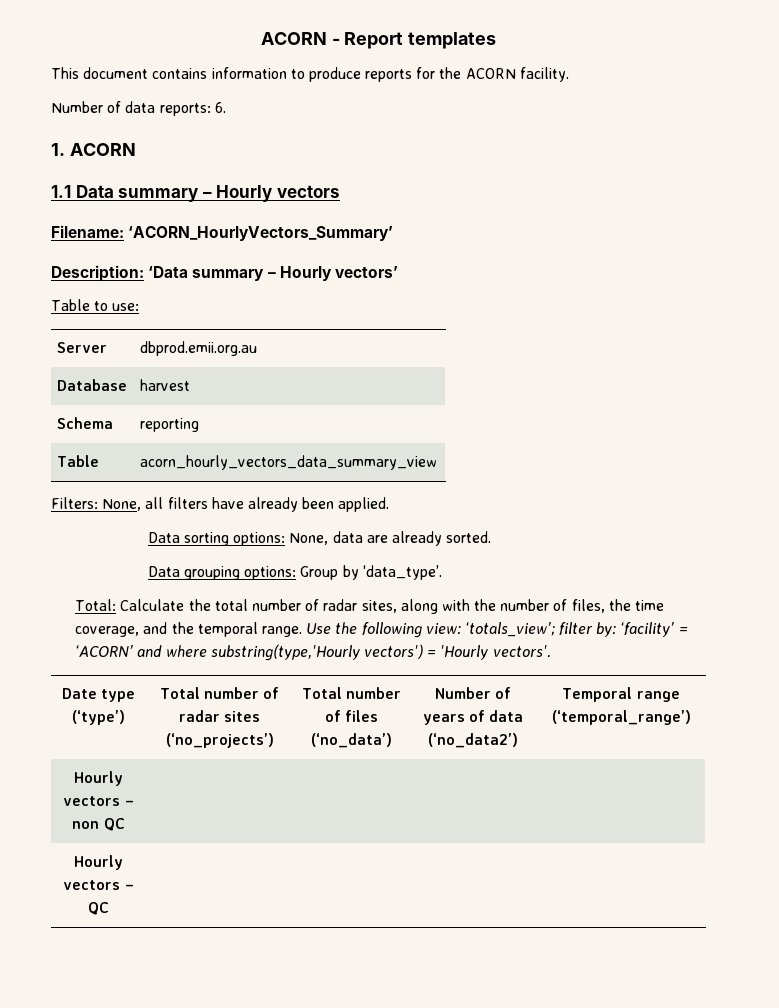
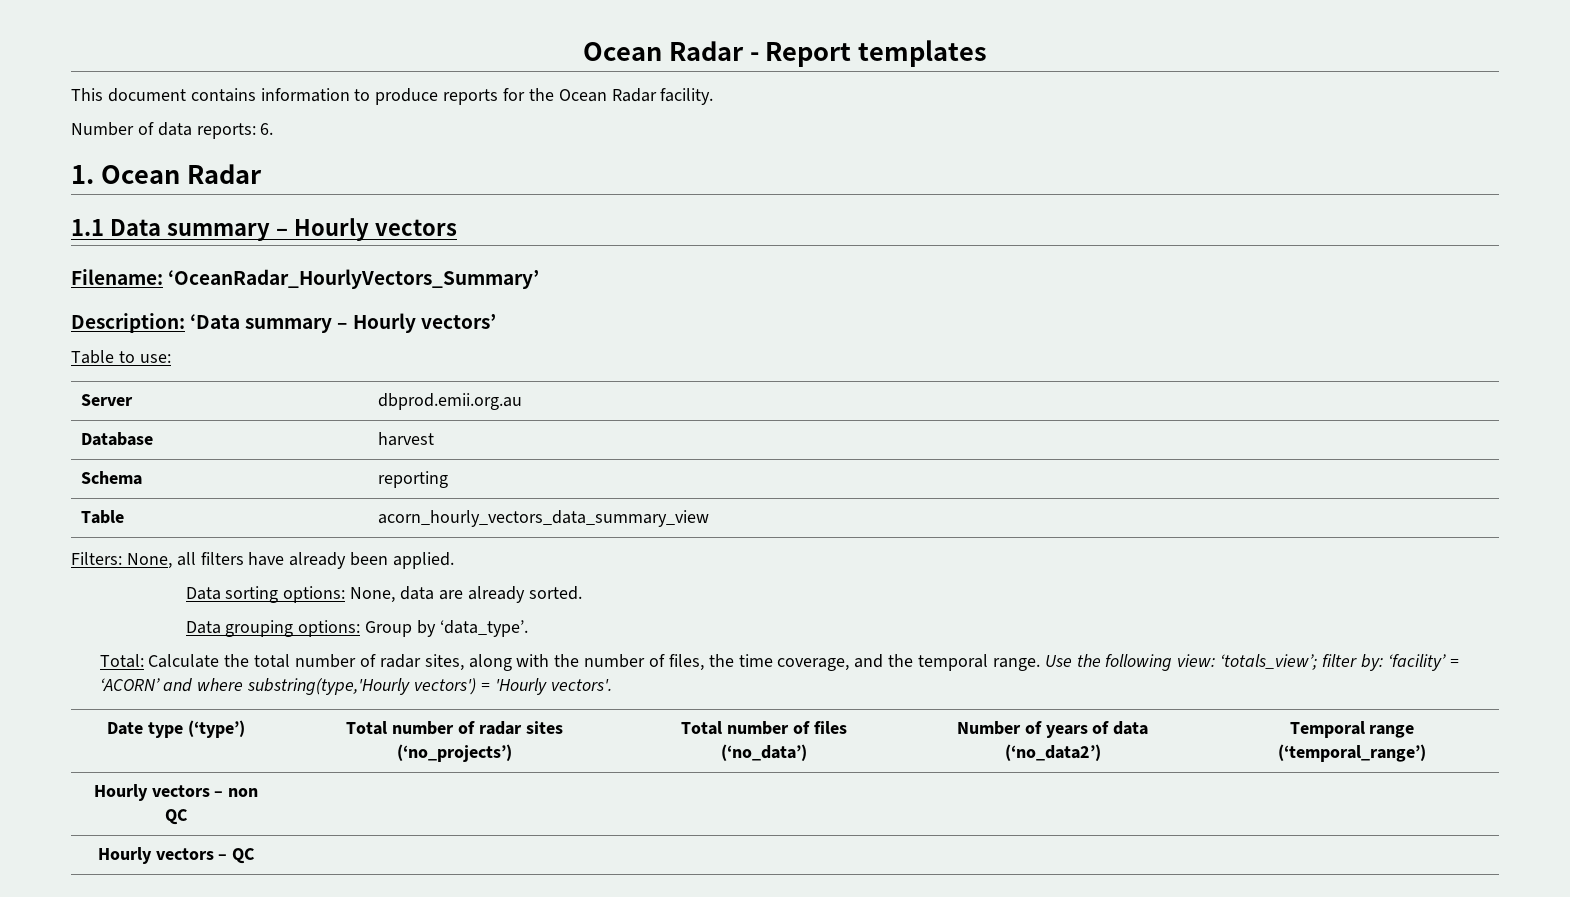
[260,32,327,45] ACORN -> [582,41,744,61] Ocean Radar
[465,68,516,79] ACORN -> [558,88,657,102] Ocean Radar
[69,143,136,156] ACORN -> [100,164,262,184] Ocean Radar
[128,226,394,241] ‘ACORN_HourlyVectors_Summary’ -> [168,269,540,289] ‘OceanRadar_HourlyVectors_Summary’

